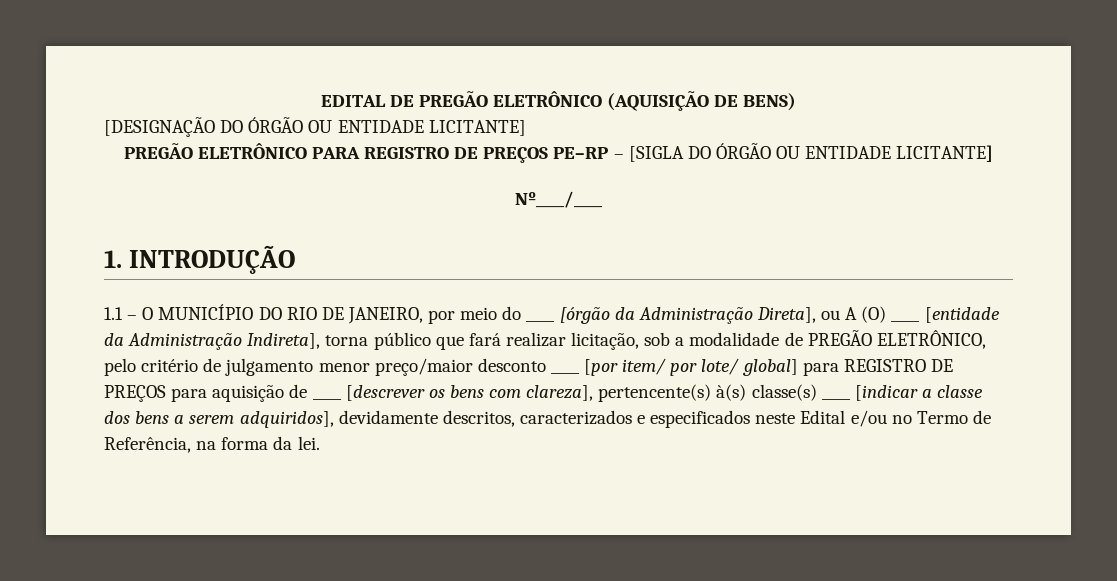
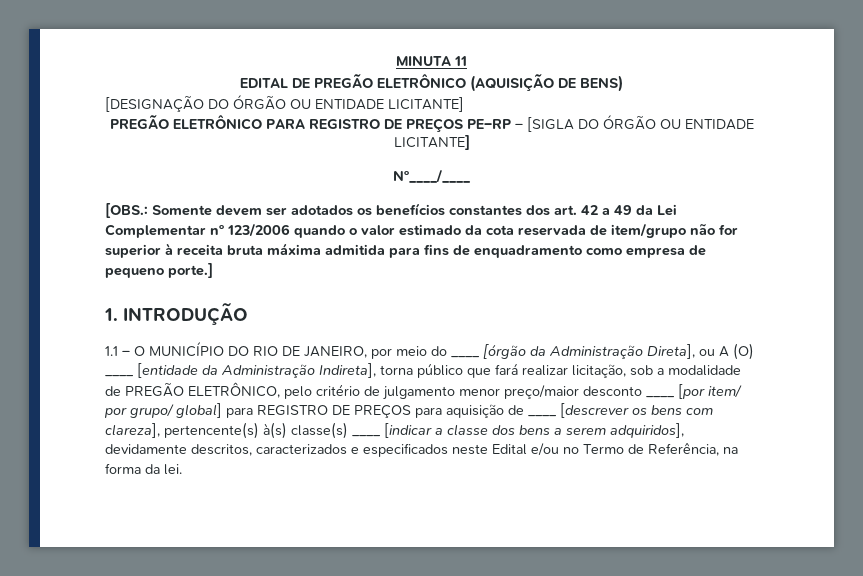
(320, 101) none -> [396,56,467,66] MINUTA 11 //
(603, 199) none -> [105,203,677,218] [105,223,738,238] [105,243,706,258] [105,263,213,278] // [OBS.: Somente devem ser adotados os benefícios constantes dos art. 42 a 49 da Lei Complementar nº 123/2006 quando o valor estimado da cota reservada de item/grupo não for superior à receita bruta máxima admitida para fins de enquadramento como empresa de pequeno porte.]
[701,358,740,375] lote/ -> [130,404,174,418] grupo/

